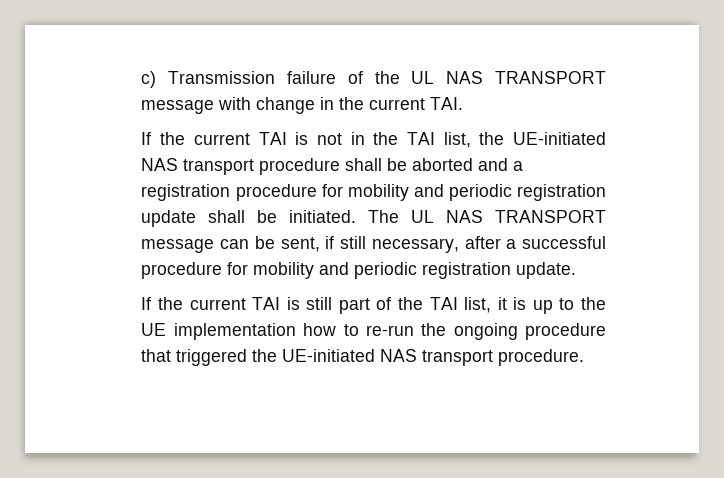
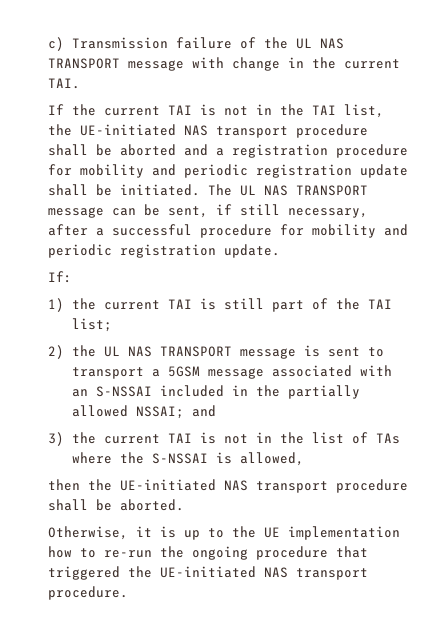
[141,297,152,310] If -> [47,271,72,283] [47,298,64,312] If: // 1)
[464,297,492,313] list, -> [71,318,112,332] [47,345,384,359] [71,365,392,379] [71,385,360,399] [71,405,216,419] [47,432,400,446] [71,452,304,466] [47,479,408,493] [47,499,184,511] [47,526,128,540] list; // 2) the UL NAS TRANSPORT message is sent to transport a 5GSM message associated with an S-NSSAI included in the partially allowed NSSAI; and // 3) the current TAI is not in the list of TAs where the S-NSSAI is allowed, // then the UE-initiated NAS transport procedure shall be aborted. // Otherwise,

